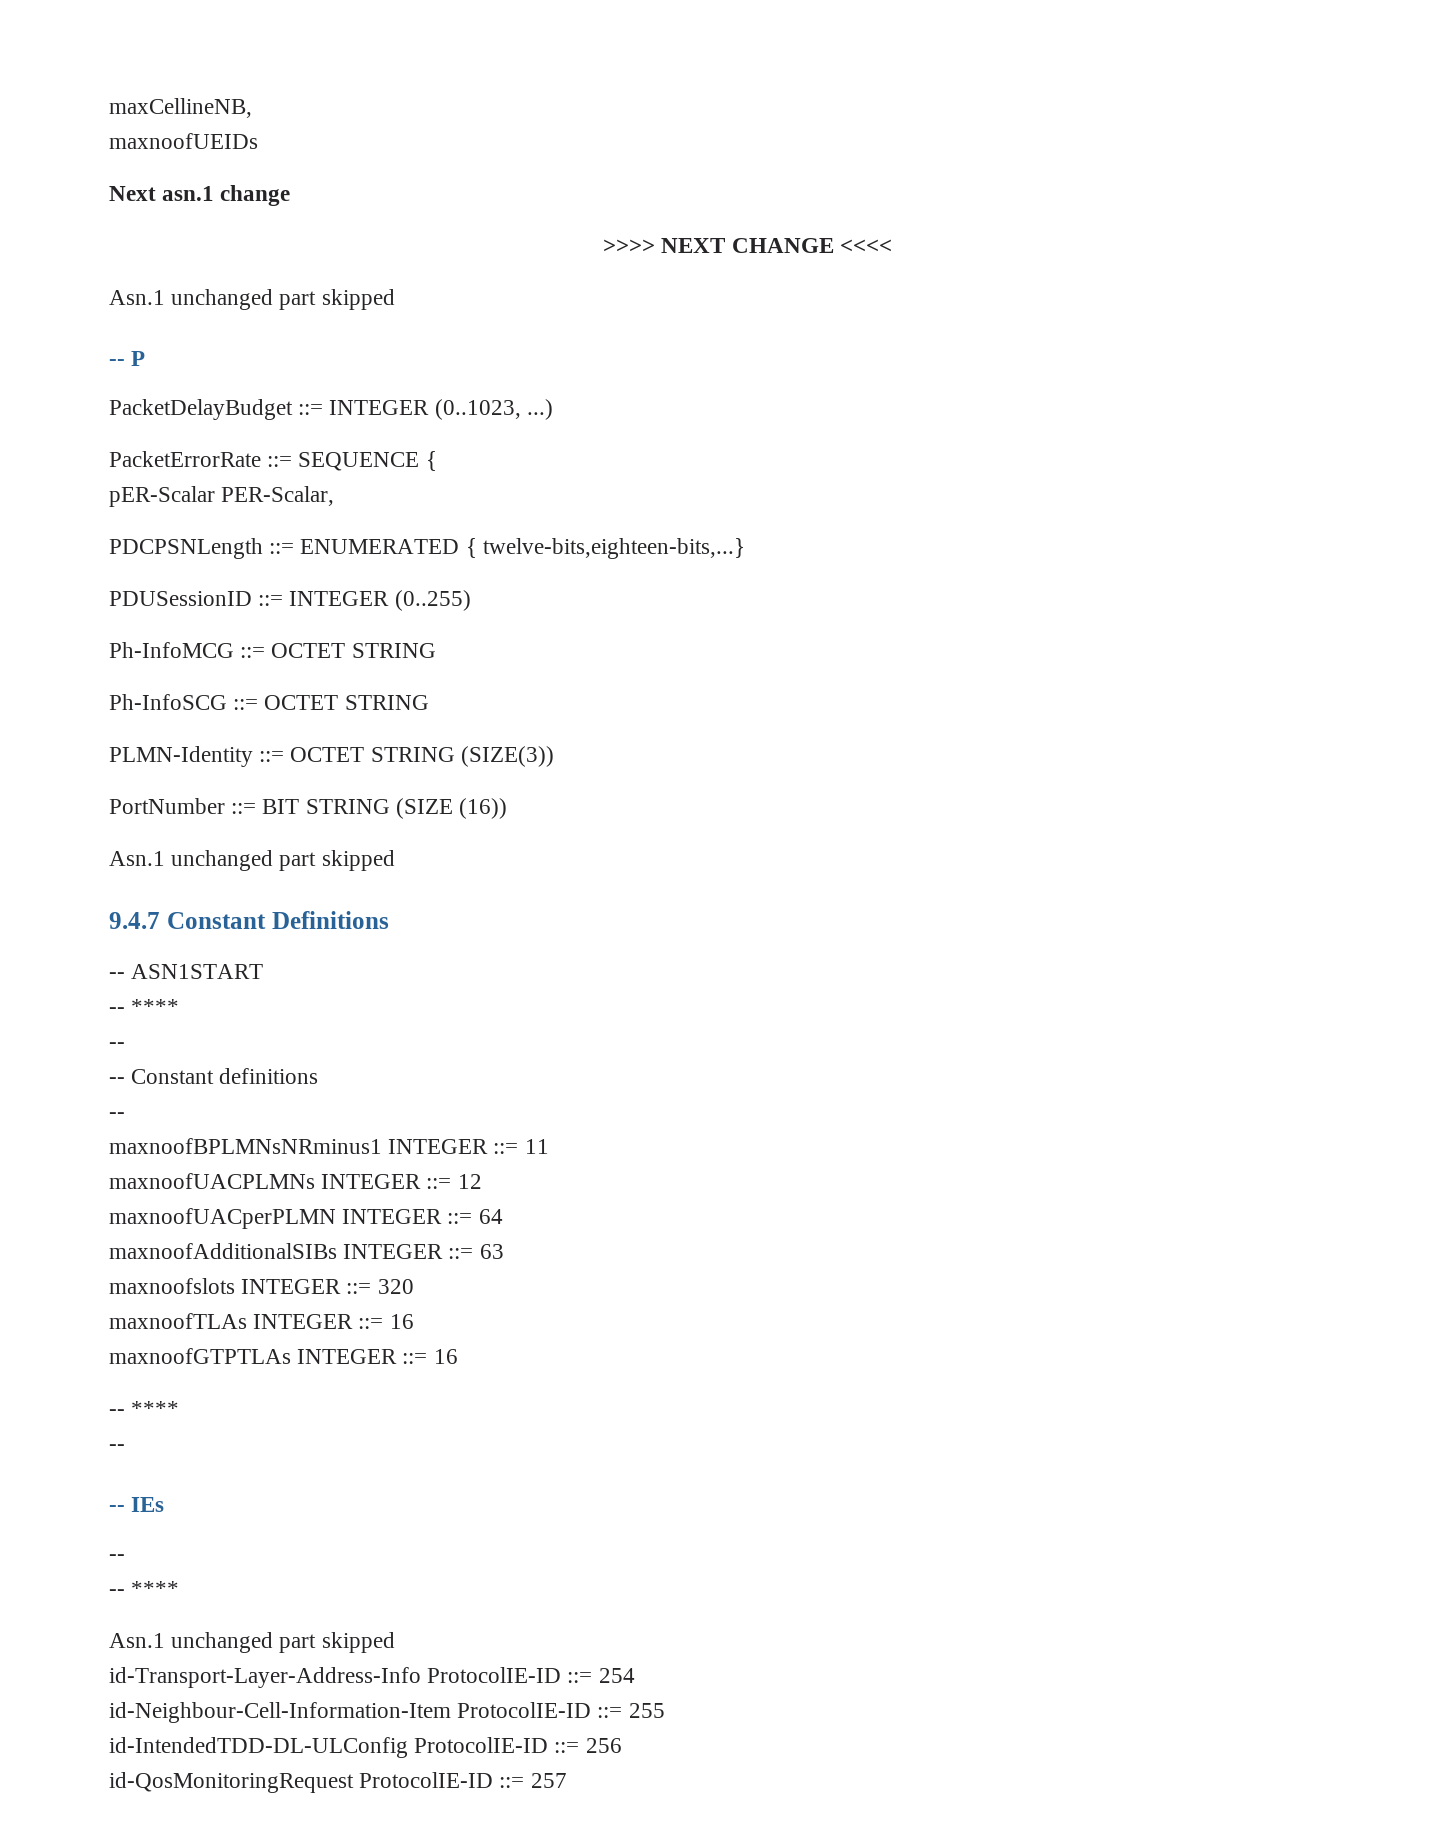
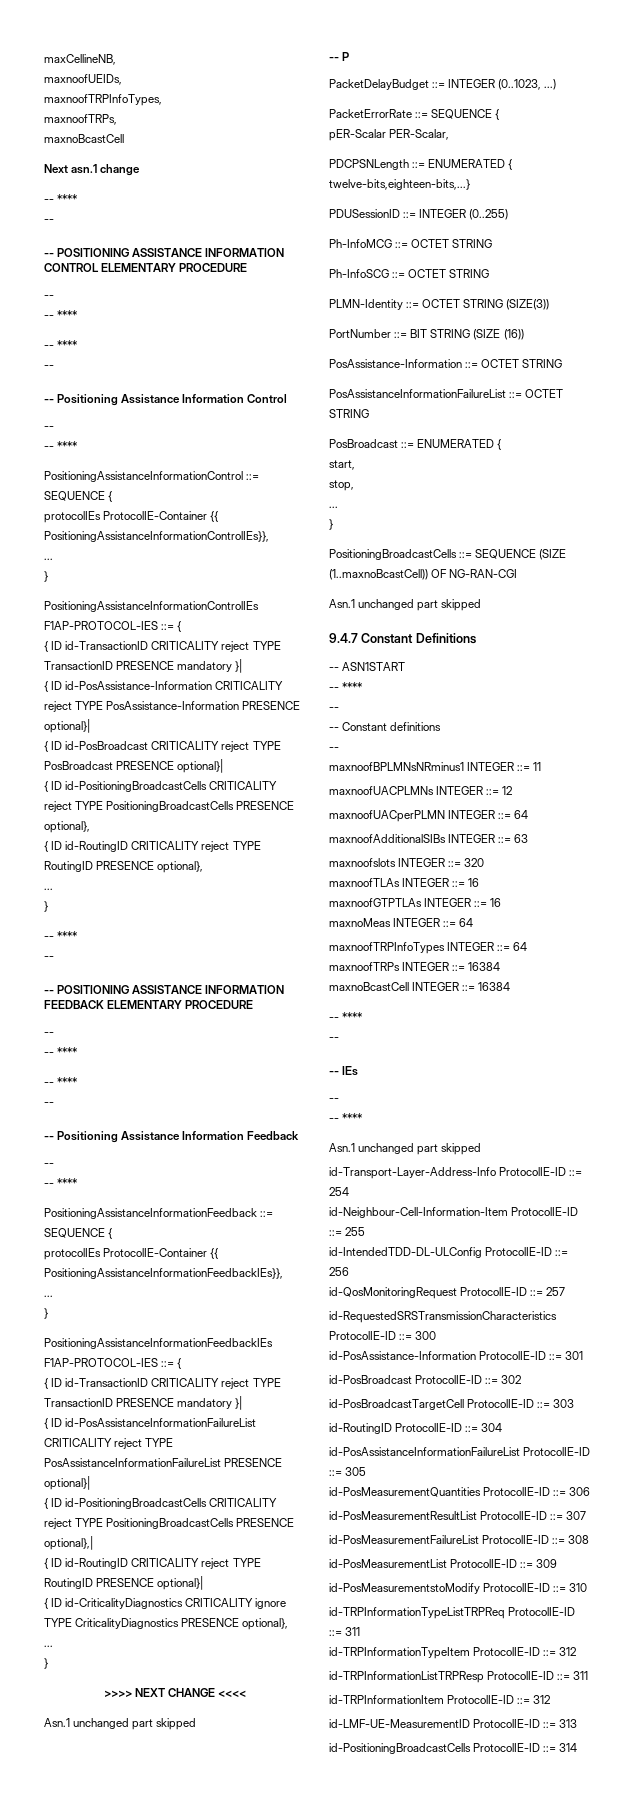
[109,133,258,149] maxnoofUEIDs -> [44,74,122,85] [44,94,162,106] [44,114,117,125] [44,134,124,143] maxnoofUEIDs, // maxnoofTRPInfoTypes, // maxnoofTRPs, // maxnoBcastCell
(291, 195) none -> [44,194,78,203] [44,219,54,223] [44,248,285,257] [44,263,248,272] [44,295,54,299] [44,310,78,319] [44,340,78,349] [44,365,54,369] [44,394,288,406] [44,426,54,430] [44,441,78,450] [44,471,260,482] [44,491,113,502] [44,511,219,523] [44,531,269,542] [44,558,53,560] [44,571,48,582] [44,601,259,612] [44,621,182,632] [44,641,281,652] [44,659,243,673] [44,681,284,692] [44,701,301,712] [44,719,90,733] [44,741,281,752] [44,759,224,773] [44,781,278,792] [44,801,295,812] [44,821,90,833] [44,841,261,852] [44,861,204,873] [44,888,53,890] [44,901,48,912] [44,931,78,940] [44,956,54,960] [44,985,285,994] [44,1000,254,1009] [44,1032,54,1036] [44,1047,78,1056] [44,1077,78,1086] [44,1102,54,1106] [44,1131,300,1143] [44,1163,54,1167] [44,1178,78,1187] [44,1208,274,1219] [44,1228,113,1239] [44,1248,219,1260] [44,1268,283,1279] [44,1295,53,1297] [44,1308,48,1319] [44,1338,273,1349] [44,1358,182,1369] [44,1378,281,1389] [44,1396,243,1410] [44,1418,257,1429] [44,1438,174,1449] [44,1458,283,1467] [44,1476,90,1490] [44,1498,278,1509] [44,1518,295,1529] [44,1536,93,1550] [44,1558,261,1569] [44,1576,204,1590] [44,1598,287,1609] [44,1618,289,1630] [44,1645,53,1647] [44,1658,48,1669] // -- **** // -- // -- POSITIONING ASSISTANCE INFORMATION CONTROL ELEMENTARY PROCEDURE // -- // -- **** // -- **** // -- // -- Positioning Assistance Information Control // -- // -- **** // PositioningAssistanceInformationControl ::= SEQUENCE { // protocolIEs ProtocolIE-Container {{ PositioningAssistanceInformationControlIEs}}, // ... // } // PositioningAssistanceInformationControlIEs F1AP-PROTOCOL-IES ::= { // { ID id-TransactionID CRITICALITY reject TYPE TransactionID PRESENCE mandatory }| // { ID id-PosAssistance-Information CRITICALITY reject TYPE PosAssistance-Information PRESENCE optional}| // { ID id-PosBroadcast CRITICALITY reject TYPE PosBroadcast PRESENCE optional}| // { ID id-PositioningBroadcastCells CRITICALITY reject TYPE PositioningBroadcastCells PRESENCE optional}, // { ID id-RoutingID CRITICALITY reject TYPE RoutingID PRESENCE optional}, // ... // } // -- **** // -- // -- POSITIONING ASSISTANCE INFORMATION FEEDBACK ELEMENTARY PROCEDURE // -- // -- **** // -- **** // -- // -- Positioning Assistance Information Feedback // -- // -- **** // PositioningAssistanceInformationFeedback ::= SEQUENCE { // protocolIEs ProtocolIE-Container {{ PositioningAssistanceInformationFeedbackIEs}}, // ... // } // PositioningAssistanceInformationFeedbackIEs F1AP-PROTOCOL-IES ::= { // { ID id-TransactionID CRITICALITY reject TYPE TransactionID PRESENCE mandatory }| // { ID id-PosAssistanceInformationFailureList CRITICALITY reject TYPE PosAssistanceInformationFailureList PRESENCE optional}| // { ID id-PositioningBroadcastCells CRITICALITY reject TYPE PositioningBroadcastCells PRESENCE optional},| // { ID id-RoutingID CRITICALITY reject TYPE RoutingID PRESENCE optional}| // { ID id-CriticalityDiagnostics CRITICALITY ignore TYPE CriticalityDiagnostics PRESENCE optional}, // ... // }
(508, 808) none -> [329,359,563,368] [329,389,564,398] [329,409,369,418] [329,439,502,450] [329,460,355,470] [329,480,354,491] [329,506,338,508] [329,519,333,530] [329,549,567,560] [329,569,518,580] // PosAssistance-Information ::= OCTET STRING // PosAssistanceInformationFailureList ::= OCTET STRING // PosBroadcast ::= ENUMERATED { // start, // stop, // ... // } // PositioningBroadcastCells ::= SEQUENCE (SIZE (1..maxnoBcastCell)) OF NG-RAN-CGI
(458, 1356) none -> [329,918,474,927] [329,942,528,954] [329,962,501,971] [329,982,511,991] // maxnoMeas INTEGER ::= 64 // maxnoofTRPInfoTypes INTEGER ::= 64 maxnoofTRPs INTEGER ::= 16384 // maxnoBcastCell INTEGER ::= 16384
(567, 1780) none -> [329,1311,557,1323] [329,1331,437,1340] [329,1351,584,1360] [329,1375,522,1384] [329,1399,575,1410] [329,1423,503,1434] [329,1447,591,1456] [329,1467,367,1476] [329,1487,591,1497] [329,1511,587,1520] [329,1535,590,1544] [329,1559,558,1568] [329,1583,588,1594] [329,1607,576,1619] [329,1627,361,1636] [329,1647,577,1659] [329,1671,589,1683] [329,1695,551,1704] [329,1719,578,1728] [329,1743,578,1754] // id-RequestedSRSTransmissionCharacteristics ProtocolIE-ID ::= 300 // id-PosAssistance-Information ProtocolIE-ID ::= 301 // id-PosBroadcast ProtocolIE-ID ::= 302 // id-PosBroadcastTargetCell ProtocolIE-ID ::= 303 // id-RoutingID ProtocolIE-ID ::= 304 // id-PosAssistanceInformationFailureList ProtocolIE-ID ::= 305 // id-PosMeasurementQuantities ProtocolIE-ID ::= 306 // id-PosMeasurementResultList ProtocolIE-ID ::= 307 // id-PosMeasurementFailureList ProtocolIE-ID ::= 308 // id-PosMeasurementList ProtocolIE-ID ::= 309 // id-PosMeasurementstoModify ProtocolIE-ID ::= 310 // id-TRPInformationTypeListTRPReq ProtocolIE-ID ::= 311 // id-TRPInformationTypeItem ProtocolIE-ID ::= 312 // id-TRPInformationListTRPResp ProtocolIE-ID ::= 311 // id-TRPInformationItem ProtocolIE-ID ::= 312 // id-LMF-UE-MeasurementID ProtocolIE-ID ::= 313 // id-PositioningBroadcastCells ProtocolIE-ID ::= 314

